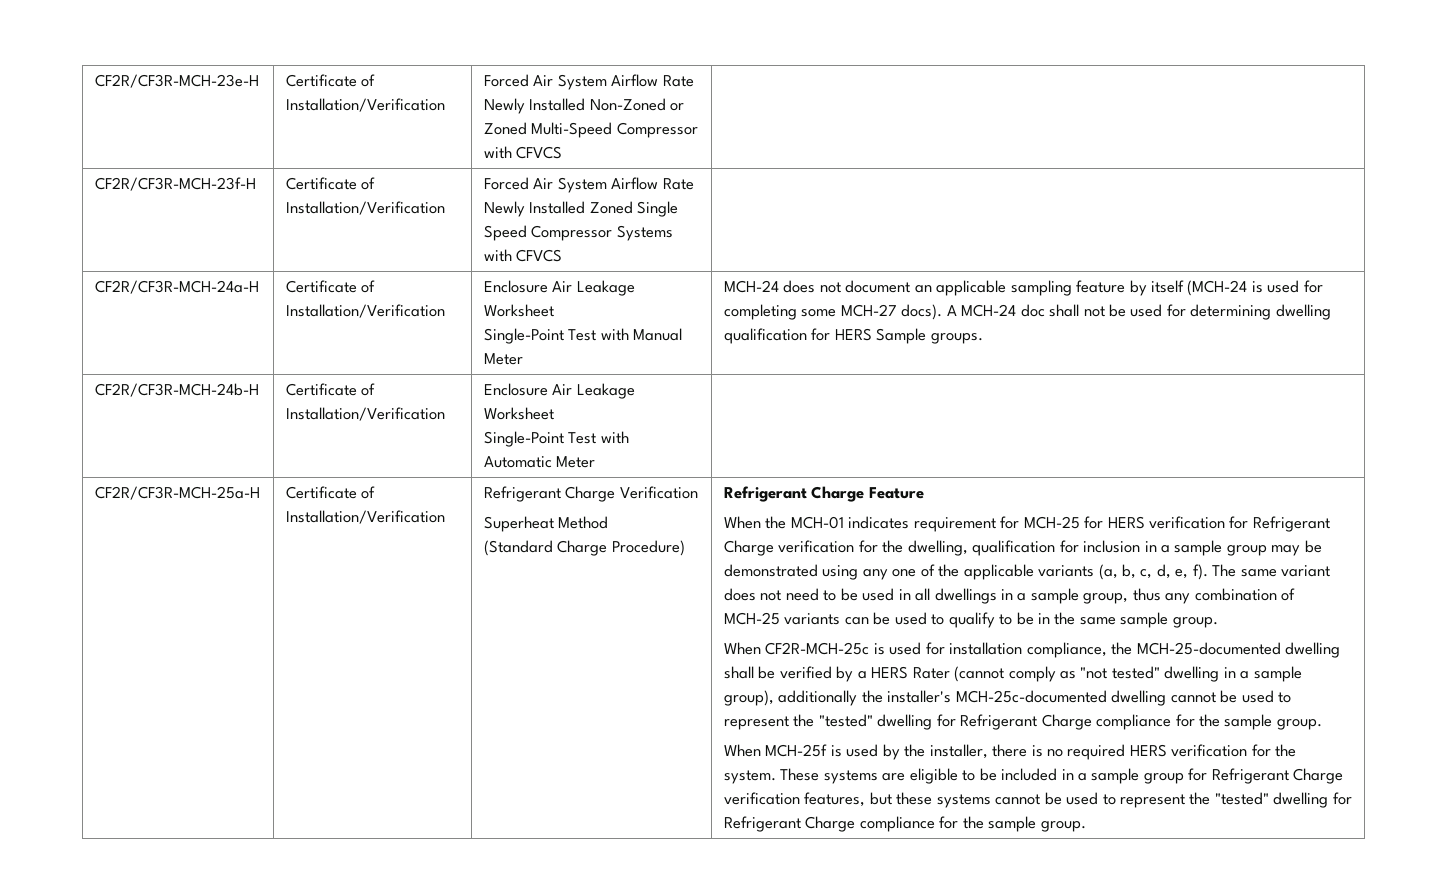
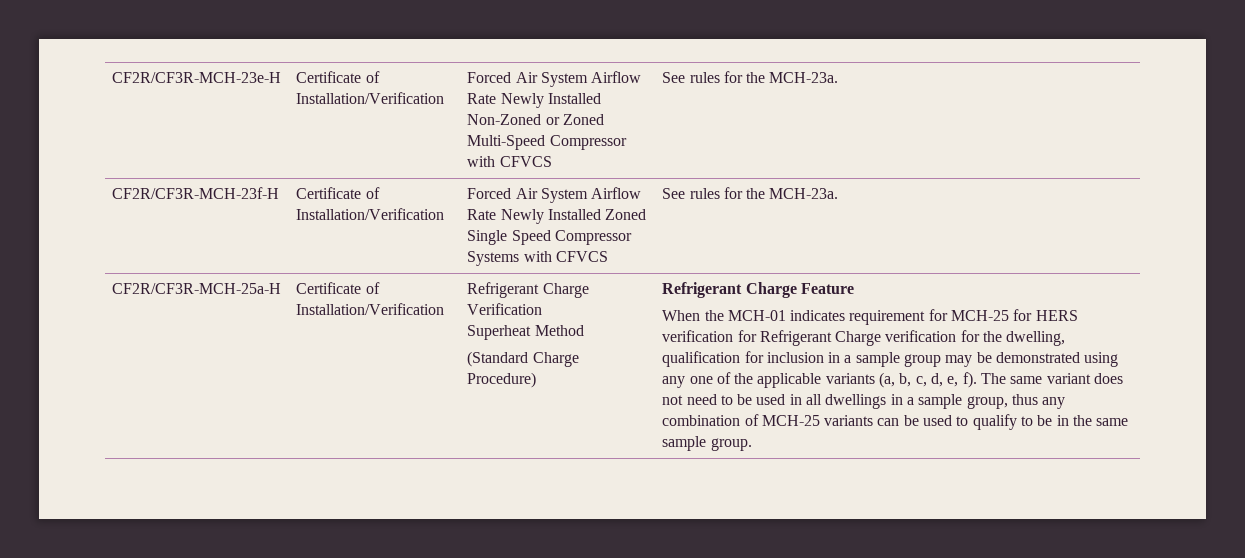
(563, 152) none -> [662,71,839,83] See rules for the MCH-23a.
[94,280,259,294] [285,280,376,293] [285,304,445,318] [483,280,635,296] [483,304,554,317] [483,328,683,344] [483,353,523,365] [723,280,1323,296] [723,304,1331,320] [723,328,983,344] [94,383,259,397] [285,383,376,396] [285,407,445,421] [483,383,635,399] [483,407,554,420] [483,431,629,447] [483,456,596,468] // CF2R/CF3R-MCH-24a-H | Certificate of Installation/Verification | Enclosure Air Leakage Worksheet // Single-Point Test with Manual Meter | MCH-24 does not document an applicable sampling feature by itself (MCH-24 is used for completing some MCH-27 docs). A MCH-24 doc shall not be used for determining dwelling qualification for HERS Sample groups. // CF2R/CF3R-MCH-24b-H | Certificate of Installation/Verification | Enclosure Air Leakage Worksheet // Single-Point Test with Automatic Meter | -> [662,187,839,199] See rules for the MCH-23a.
[723,642,1340,658] [723,666,1302,682] [723,690,1291,706] [723,714,1322,730] [723,744,1297,760] [723,768,1344,784] [723,792,1352,808] [723,816,1086,832] // When CF2R-MCH-25c is used for installation compliance, the MCH-25-documented dwelling shall be verified by a HERS Rater (cannot comply as "not tested" dwelling in a sample group), additionally the installer's MCH-25c-documented dwelling cannot be used to represent the "tested" dwelling for Refrigerant Charge compliance for the sample group. // When MCH-25f is used by the installer, there is no required HERS verification for the system. These systems are eligible to be included in a sample group for Refrigerant Charge verification features, but these systems cannot be used to represent the "tested" dwelling for Refrigerant Charge compliance for the sample group. -> (752, 444) none

